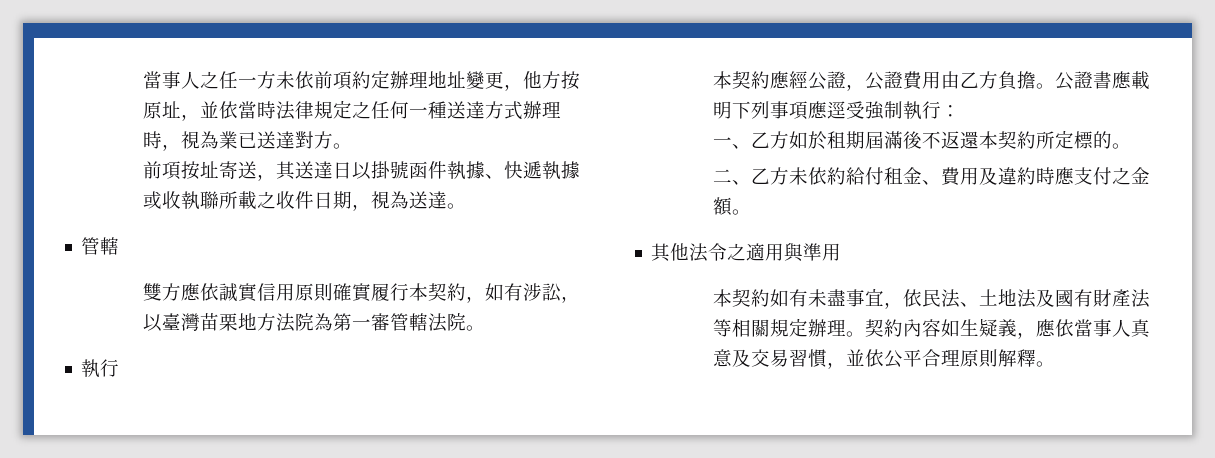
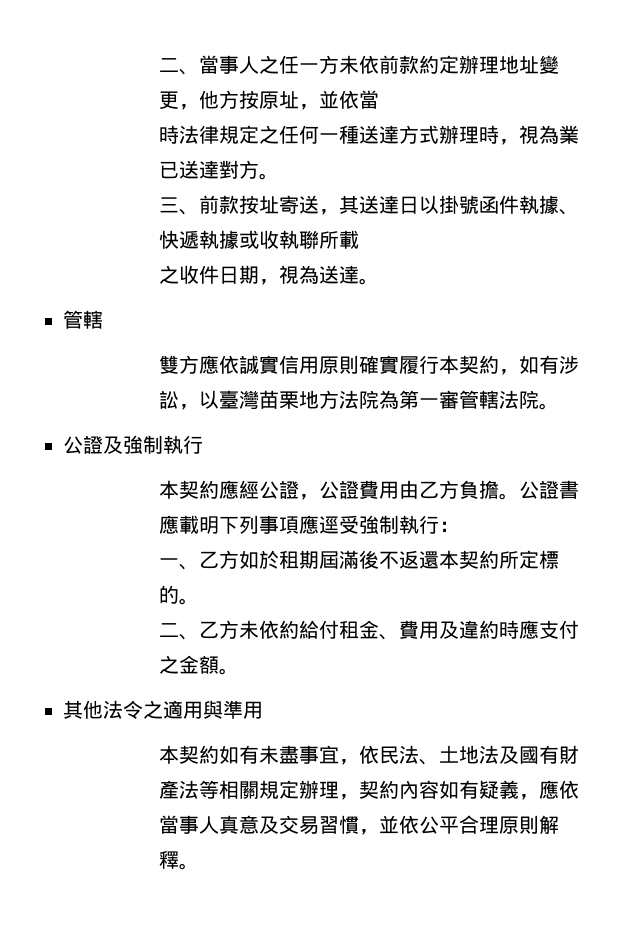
(143, 80) none -> [159,58,200,75] 二、
[333,71,353,90] 項 -> [399,55,420,74] 款
(258, 110) none -> (380, 99) //
[143,161,182,180] 前項 -> [159,195,240,215] 三、前款
(258, 200) none -> (360, 239) //
(486, 328) none -> [63,435,163,455] 公證及強制
[846,331,866,337] 。 -> [339,794,360,800] ，
[960,319,980,336] 生 -> [459,780,480,799] 有

